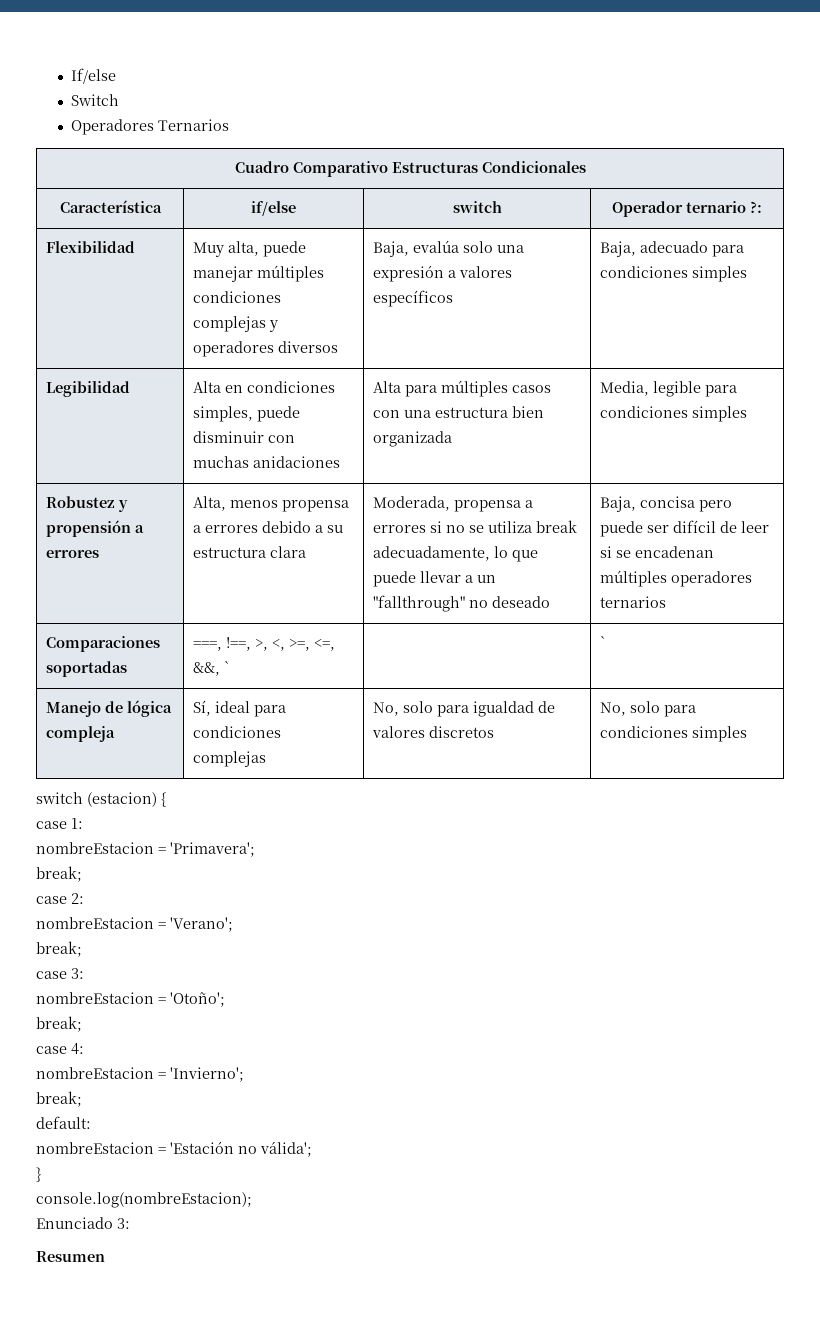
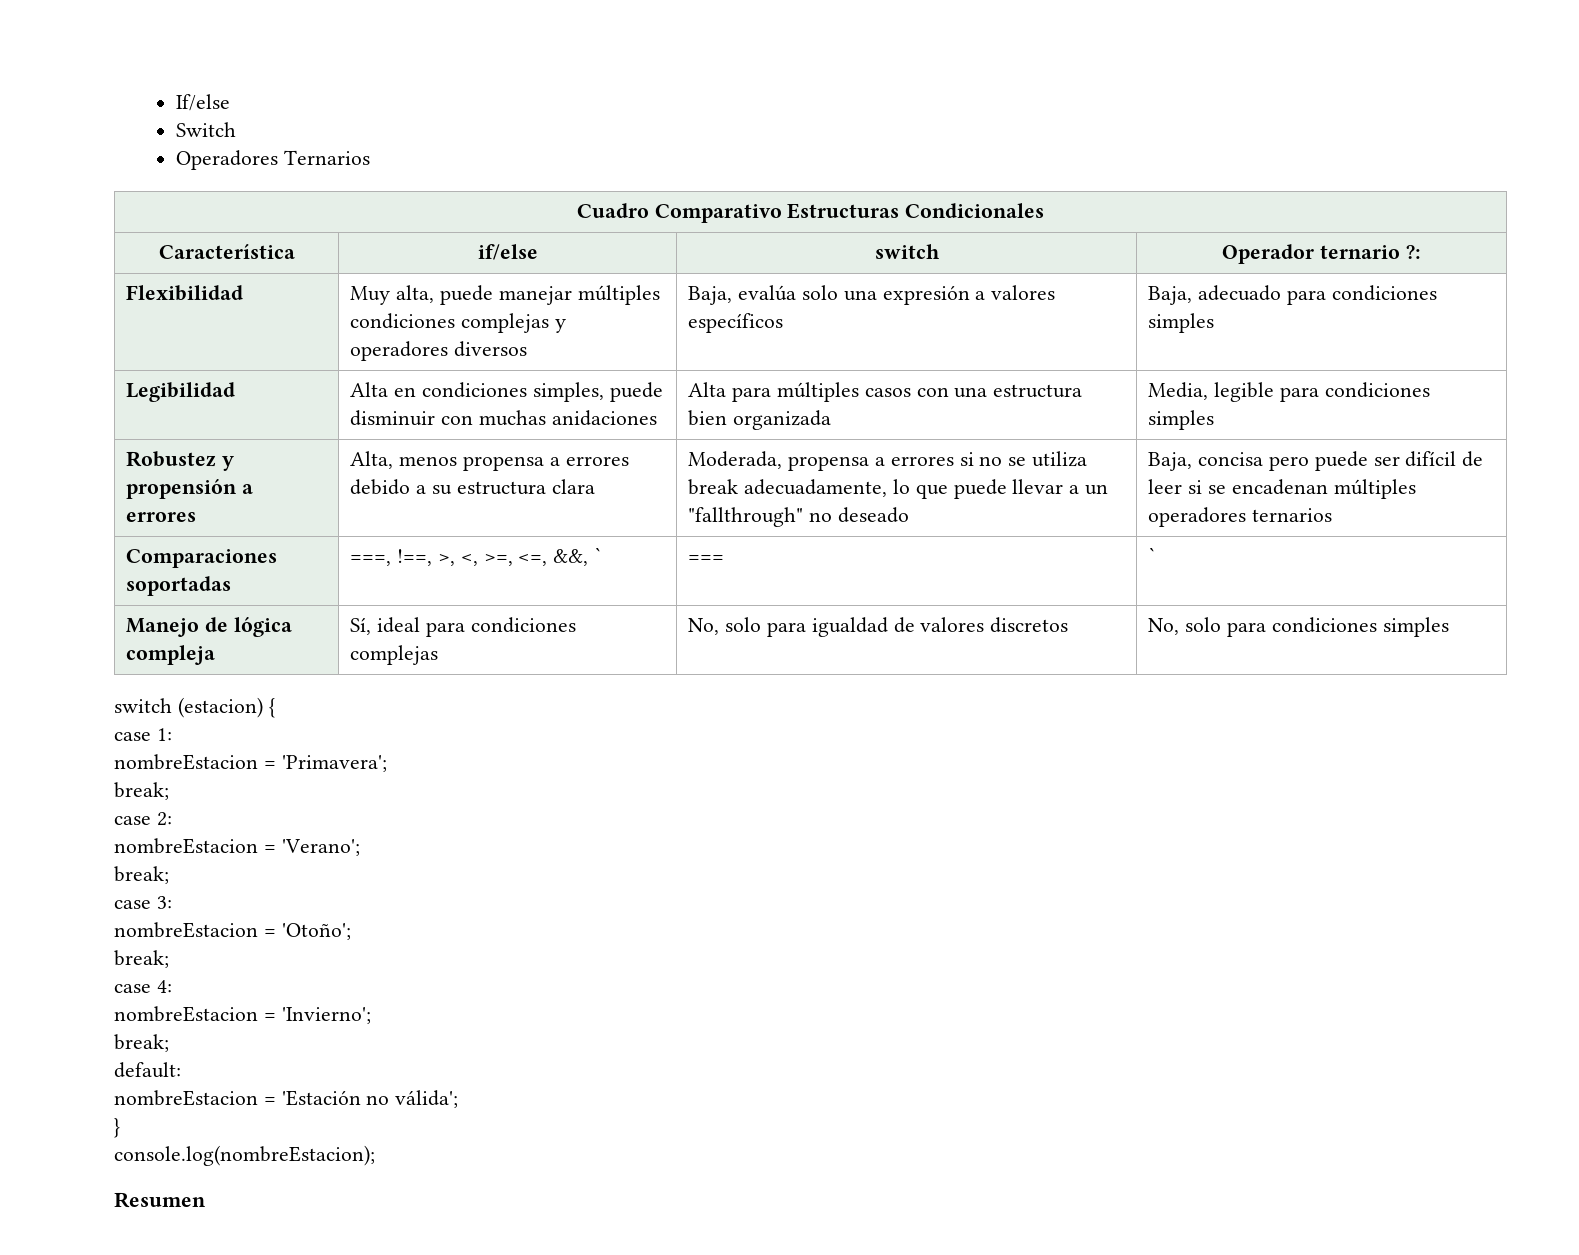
(231, 667) none -> [688,555,725,563] ===
[36,1217,130,1229] // Enunciado 3: -> (375, 1155) none

